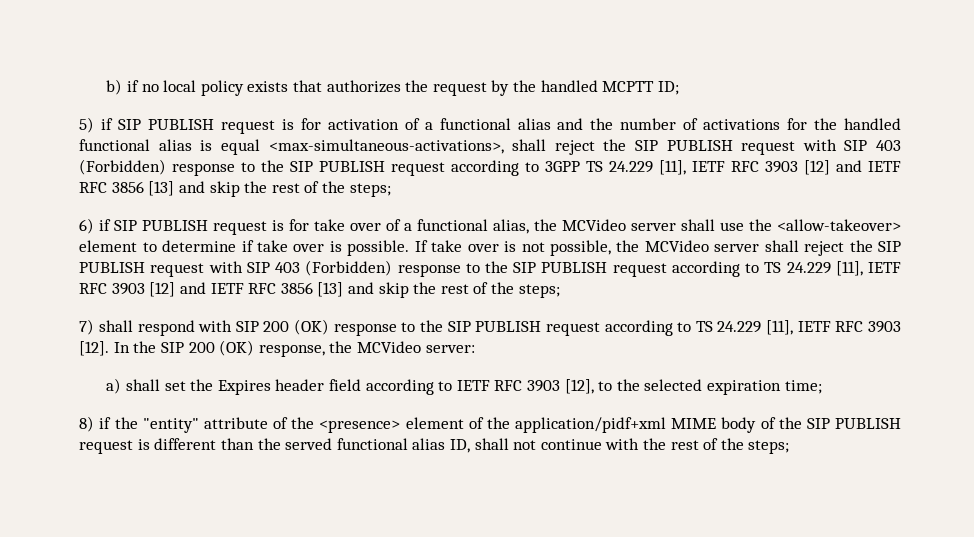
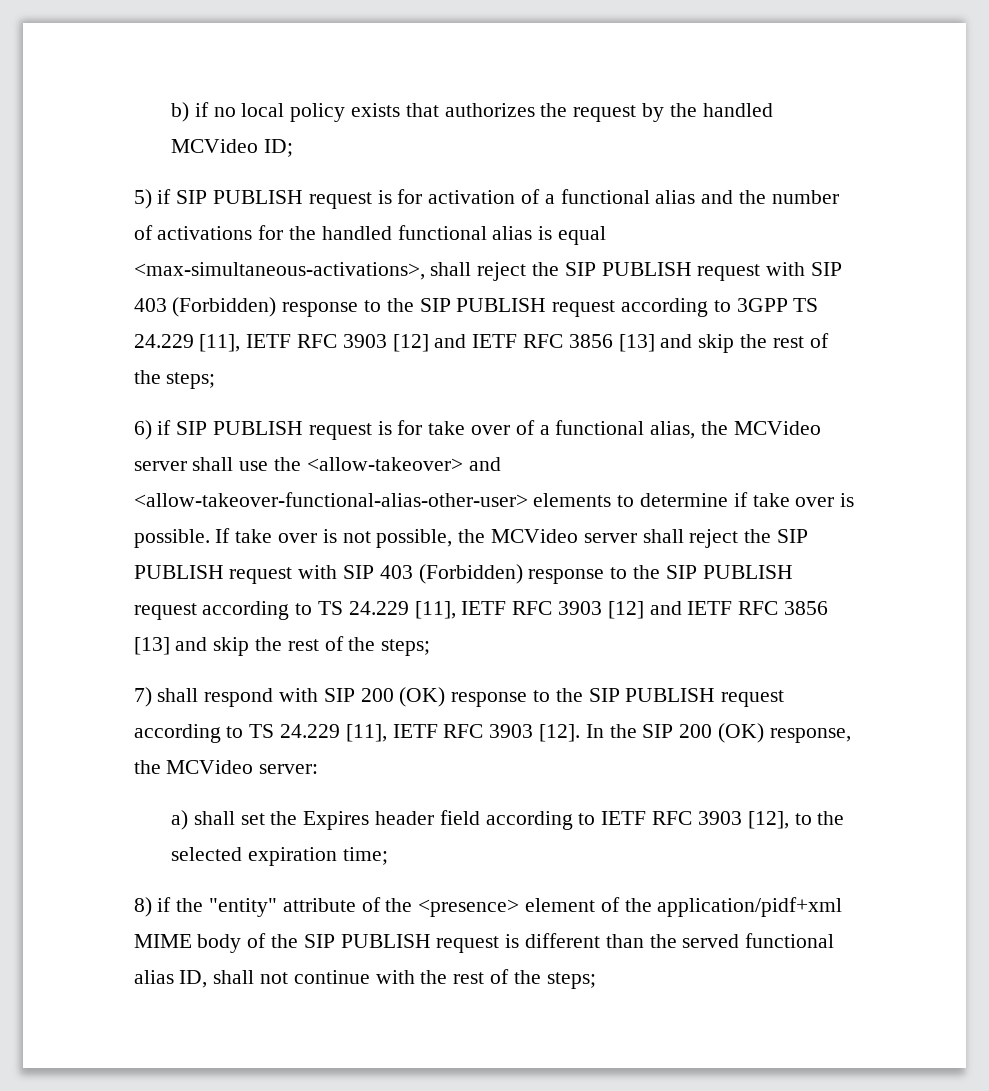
[602,81,655,92] MCPTT -> [171,139,259,153] MCVideo
[79,240,138,252] element -> [468,457,501,471] [133,492,612,507] and <allow-takeover-functional-alias-other-user> elements

